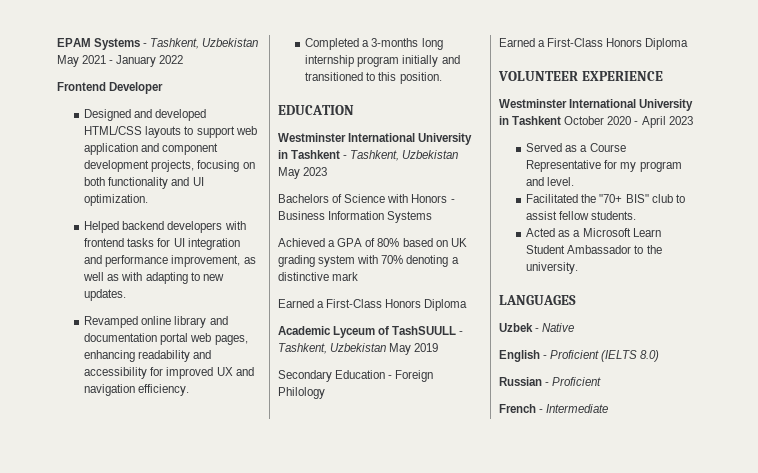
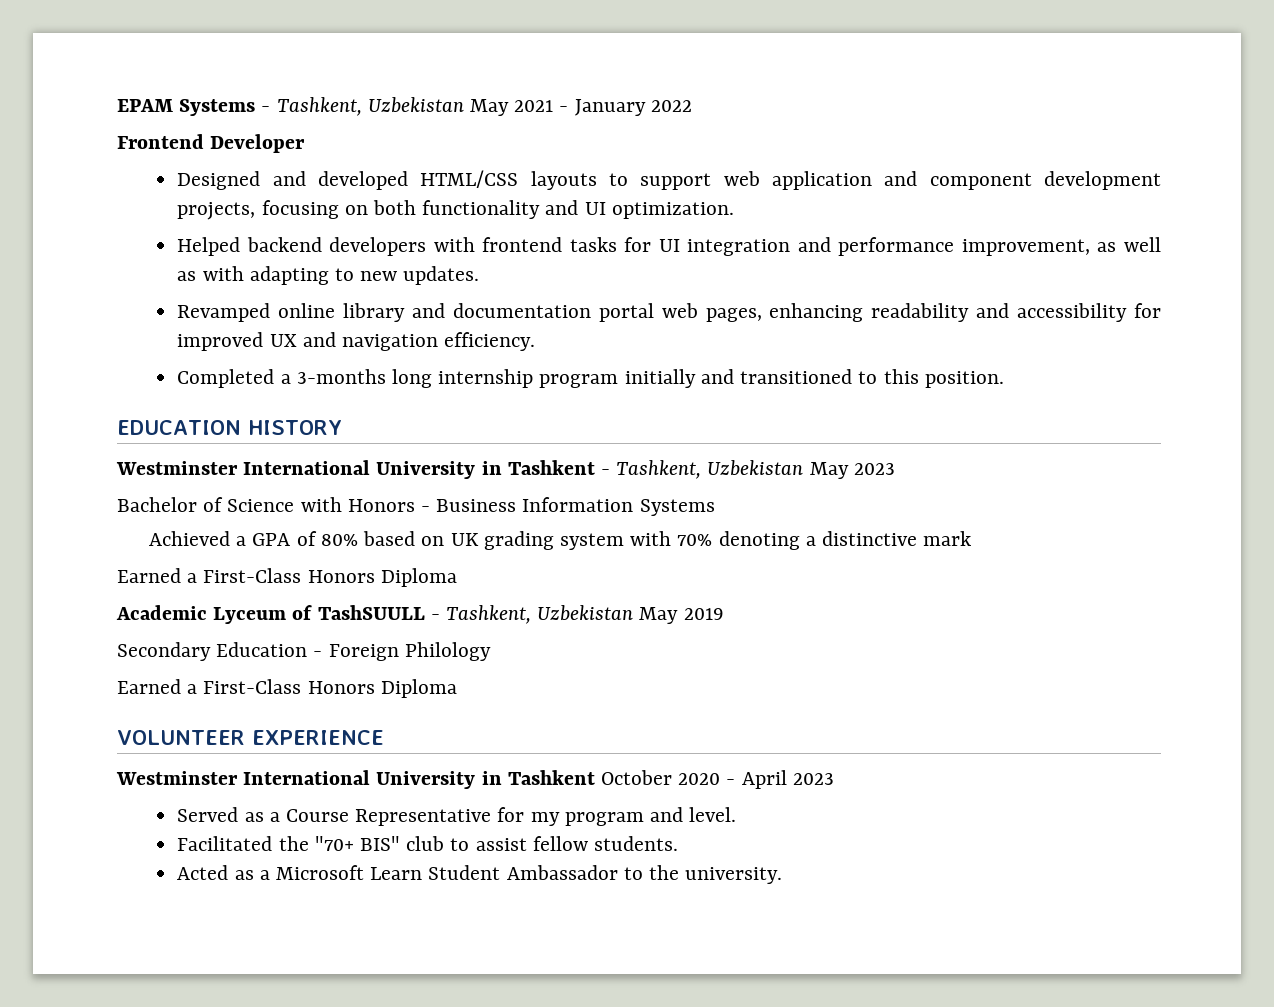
(354, 110) none -> [247,420,342,435] HISTORY
[278,194,329,203] Bachelors -> [117,497,197,512] Bachelor
[499,295,576,305] [499,323,575,332] [499,350,660,362] [499,377,602,386] [499,404,609,413] // LANGUAGES // Uzbek - Native // English - Proficient (IELTS 8.0) // Russian - Proficient // French - Intermediate -> (783, 875) none

